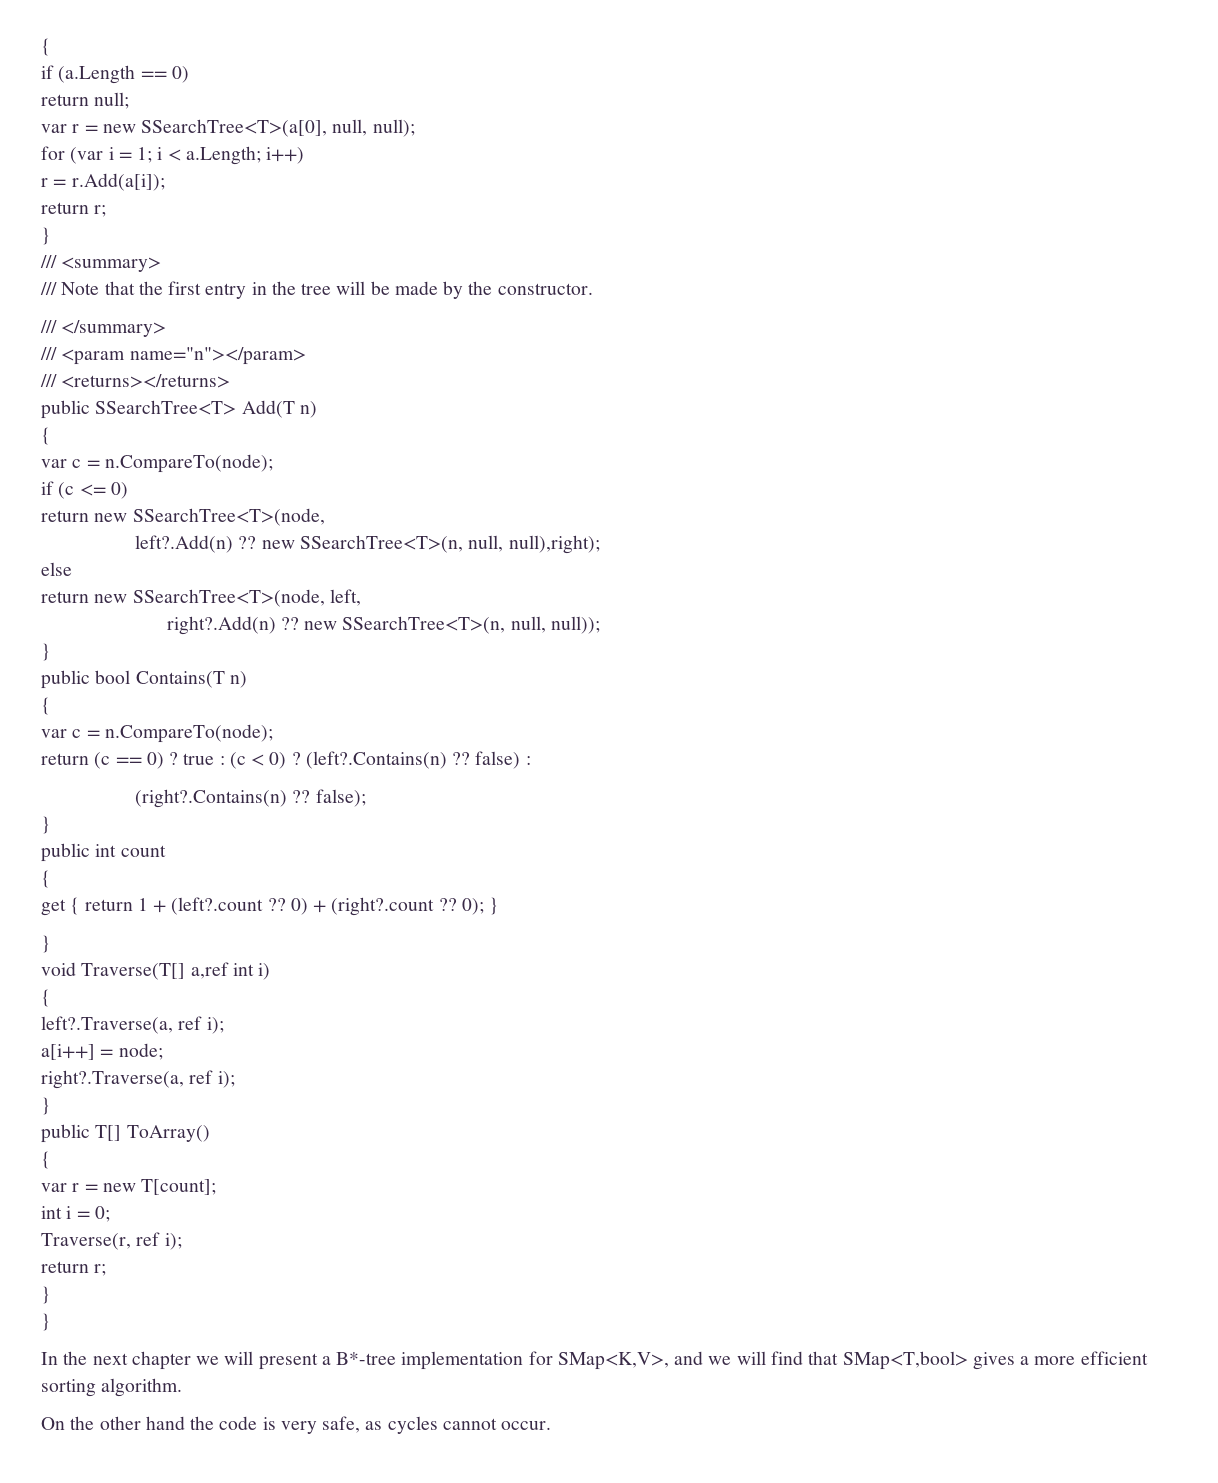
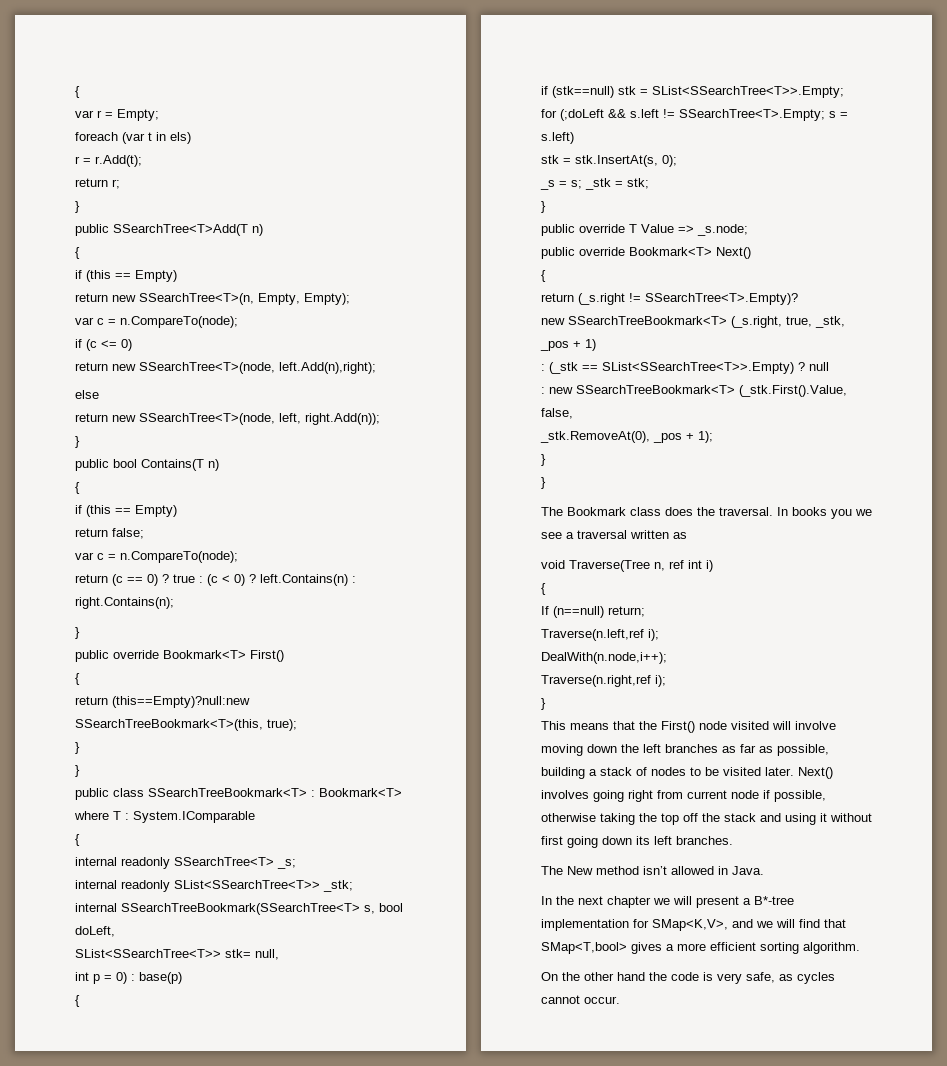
[41,38,50,56] [41,65,189,84] [41,92,130,109] [41,119,415,137] [41,146,305,165] [41,173,165,191] [41,202,107,217] [41,227,50,245] [40,255,162,272] [40,281,593,299] [40,320,167,337] [40,347,306,365] [40,374,231,388] [41,400,317,419] [41,427,50,445] { // if (a.Length == 0) // return null; // var r = new SSearchTree<T>(a[0], null, null); // for (var i = 1; i < a.Length; i++) // r = r.Add(a[i]); // return r; // } // /// <summary> // /// Note that the first entry in the tree will be made by the constructor. // /// </summary> // /// <param name="n"></param> // /// <returns></returns> // public SSearchTree<T> Add(T n) // { -> [75,86,80,98] [75,109,159,121] [75,132,191,144] [75,155,142,167] [75,178,120,189] [75,201,80,213] [75,224,263,236] [75,247,80,259] [75,270,177,282] [75,293,350,305] { // var r = Empty; // foreach (var t in els) // r = r.Add(t); // return r; // } // public SSearchTree<T>Add(T n) // { // if (this == Empty) // return new SSearchTree<T>(n, Empty, Empty);
[135,535,600,554] // left?.Add(n) ?? new SSearchTree<T>(n, null, null),right); -> [279,362,376,374] left.Add(n),right);
[166,616,600,635] // right?.Add(n) ?? new SSearchTree<T>(n, null, null)); -> [305,413,380,425] right.Add(n));
(50, 706) none -> [75,505,177,517] [75,528,144,539] // if (this == Empty) // return false;
[305,751,531,769] [135,789,366,808] [41,816,50,834] [41,843,166,862] [41,870,50,888] [41,897,499,916] [41,935,50,953] [41,962,271,980] [41,989,50,1007] [41,1016,224,1034] [41,1043,163,1060] [41,1070,235,1089] [41,1097,50,1115] [41,1124,210,1143] [41,1151,50,1169] [41,1179,217,1195] [41,1206,110,1222] [41,1232,182,1250] [41,1261,107,1276] [41,1286,50,1304] [41,1313,50,1331] (left?.Contains(n) ?? false) : // (right?.Contains(n) ?? false); // } // public int count // { // get { return 1 + (left?.count ?? 0) + (right?.count ?? 0); } // } // void Traverse(T[] a,ref int i) // { // left?.Traverse(a, ref i); // a[i++] = node; // right?.Traverse(a, ref i); // } // public T[] ToArray() // { // var r = new T[count]; // int i = 0; // Traverse(r, ref i); // return r; // } // } -> [260,574,356,586] [75,597,174,609] [75,627,80,639] [75,650,284,662] [75,673,80,685] [75,696,250,708] [75,719,297,731] [75,742,80,754] [75,765,80,777] [75,788,402,800] [74,811,255,823] [75,834,80,846] [75,857,296,869] [75,880,353,892] [75,903,403,915] [75,926,115,937] [75,949,279,960] [75,972,182,984] [75,995,80,1007] [541,86,844,98] [541,109,848,121] [541,132,574,144] [541,155,677,167] [540,178,649,190] [541,201,546,213] [541,224,748,236] [541,247,751,259] [541,270,546,282] [541,293,798,305] [541,316,845,328] [540,339,596,351] [541,362,829,374] [541,385,847,397] [541,408,573,419] [540,431,713,443] [541,454,546,466] [541,477,546,489] [541,507,872,519] [541,530,687,539] [541,560,713,572] [541,583,546,595] [541,606,645,618] [541,629,659,641] [541,652,667,664] [541,675,666,687] [541,698,546,710] [541,721,836,733] [541,744,829,756] [541,767,833,779] [541,790,826,802] [541,813,872,825] [541,836,733,848] [541,866,764,875] left.Contains(n) : right.Contains(n); // } // public override Bookmark<T> First() // { // return (this==Empty)?null:new SSearchTreeBookmark<T>(this, true); // } // } // public class SSearchTreeBookmark<T> : Bookmark<T> where T : System.IComparable // { // internal readonly SSearchTree<T> _s; // internal readonly SList<SSearchTree<T>> _stk; // internal SSearchTreeBookmark(SSearchTree<T> s, bool doLeft, // SList<SSearchTree<T>> stk= null, // int p = 0) : base(p) // { // if (stk==null) stk = SList<SSearchTree<T>>.Empty; // for (;doLeft && s.left != SSearchTree<T>.Empty; s = s.left) // stk = stk.InsertAt(s, 0); // _s = s; _stk = stk; // } // public override T Value => _s.node; // public override Bookmark<T> Next() // { // return (_s.right != SSearchTree<T>.Empty)? // new SSearchTreeBookmark<T> (_s.right, true, _stk, _pos + 1) // : (_stk == SList<SSearchTree<T>>.Empty) ? null // : new SSearchTreeBookmark<T> (_stk.First().Value, false, // _stk.RemoveAt(0), _pos + 1); // } // } // The Bookmark class does the traversal. In books you we see a traversal written as // void Traverse(Tree n, ref int i) // { // If (n==null) return; // Traverse(n.left,ref i); // DealWith(n.node,i++); // Traverse(n.right,ref i); // } // This means that the First() node visited will involve moving down the left branches as far as possible, building a stack of nodes to be visited later. Next() involves going right from current node if possible, otherwise taking the top off the stack and using it without first going down its left branches. // The New method isn’t allowed in Java.

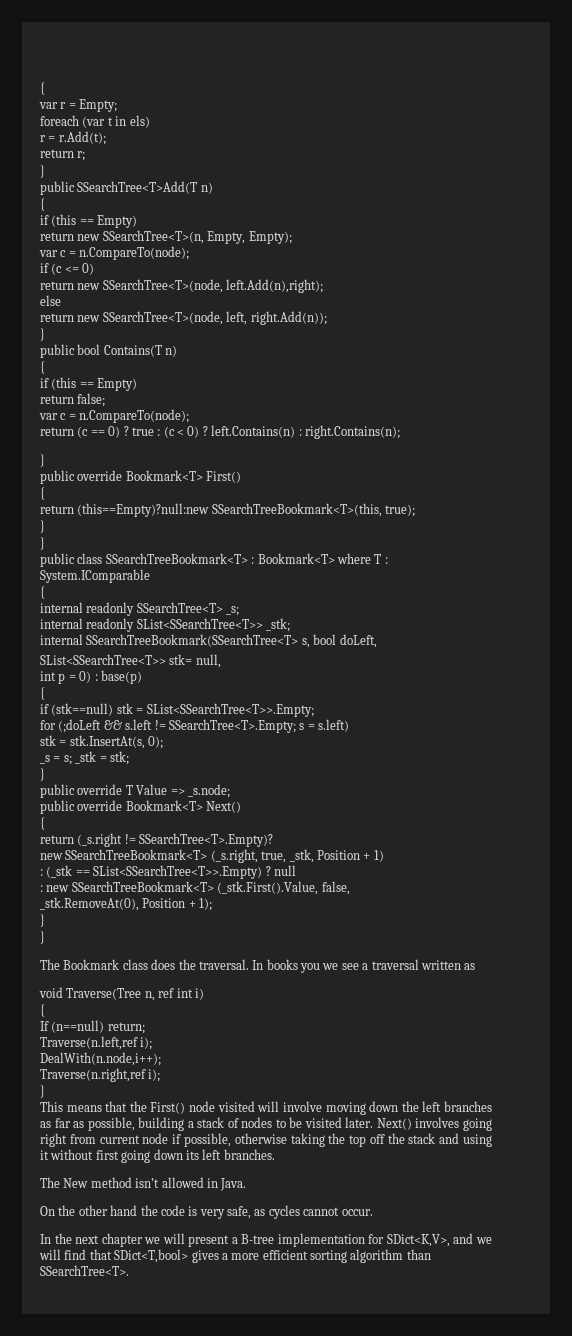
[540,341,569,351] _pos -> [316,850,360,860] Position
[653,433,682,443] _pos -> [142,898,186,908] Position
[541,896,794,908] [541,919,846,931] [541,942,860,954] // In the next chapter we will present a B*-tree implementation for SMap<K,V>, and we will find that SMap<T,bool> gives a more efficient sorting algorithm. -> (247, 1184) none
(620, 1000) none -> [40,1233,493,1247] [39,1249,431,1263] [40,1265,129,1276] // In the next chapter we will present a B-tree implementation for SDict<K,V>, and we will find that SDict<T,bool> gives a more efficient sorting algorithm than SSearchTree<T>.

